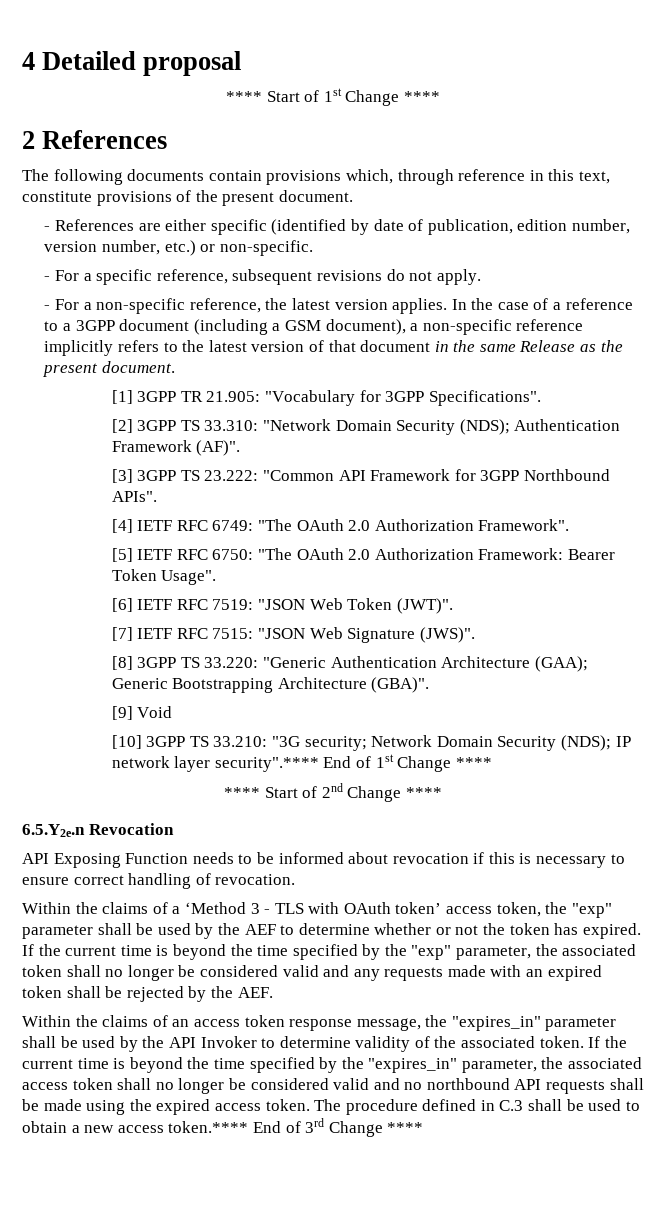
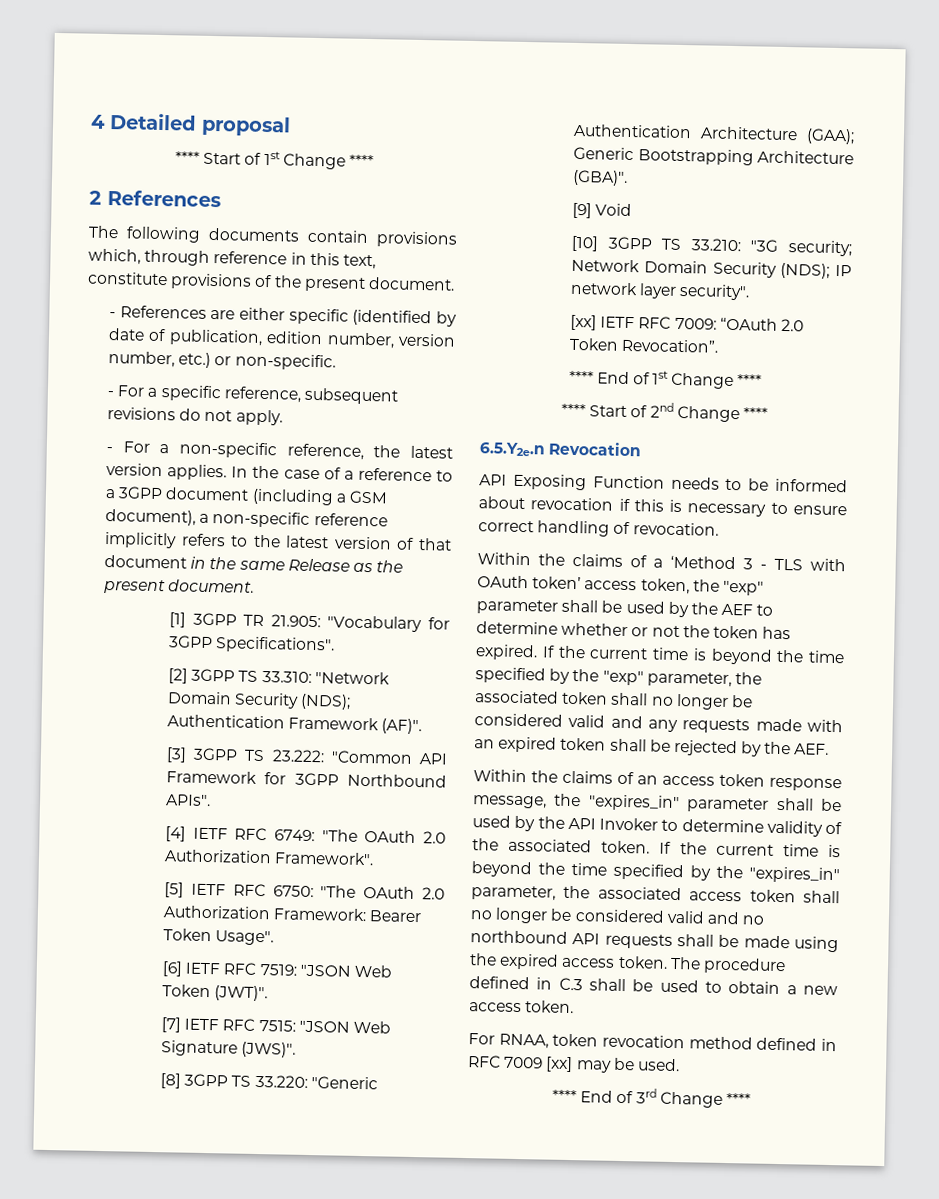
[214,757,319,772] security".**** -> [679,283,751,301] [570,314,805,332] [569,337,720,353] [568,370,594,384] security". // [xx] IETF RFC 7009: “OAuth 2.0 Token Revocation”. // ****
[168,1121,249,1133] token.**** -> [525,1000,575,1014] [468,1033,837,1052] [468,1055,680,1073] [552,1089,578,1103] token. // For RNAA, token revocation method defined in RFC 7009 [xx] may be used. // ****

